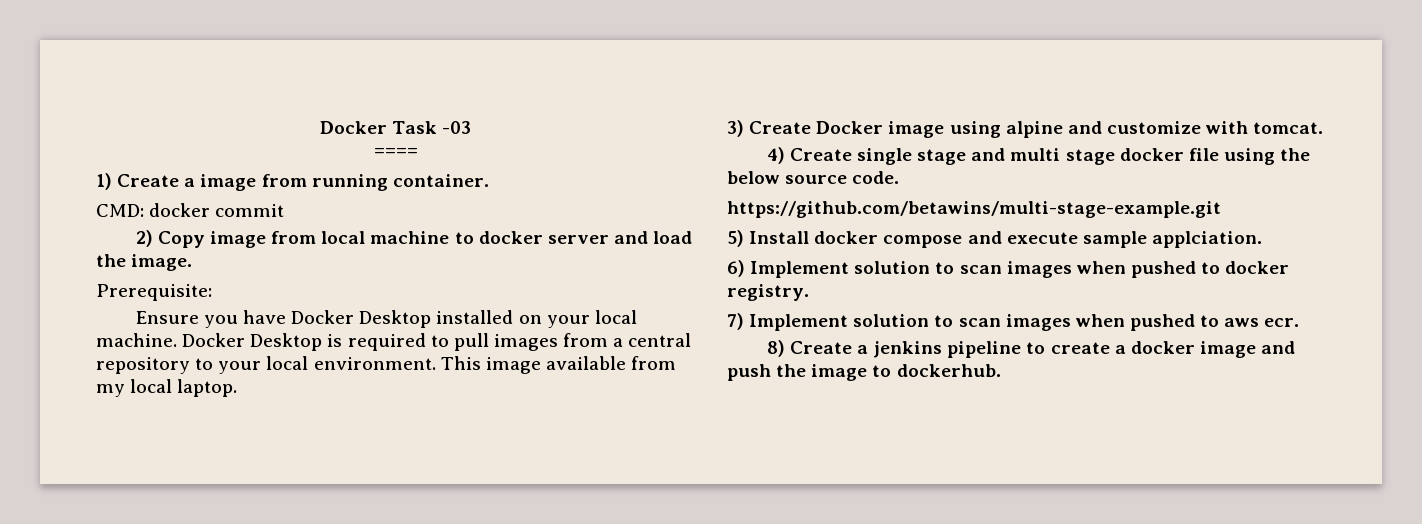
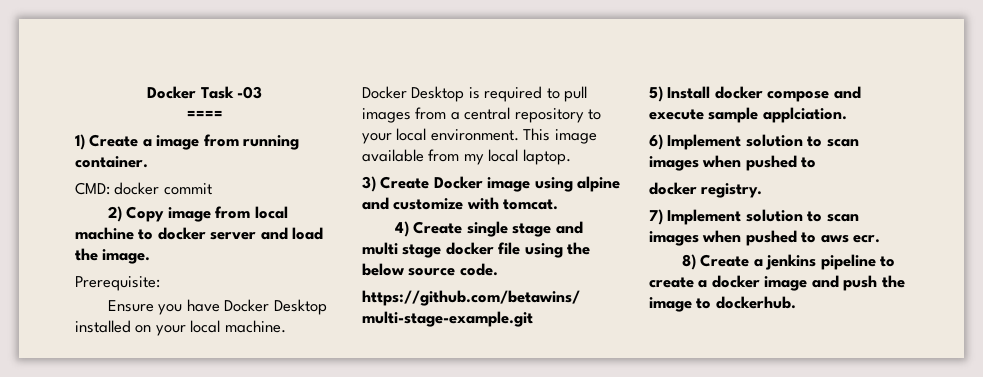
(1221, 268) none -> (817, 162) //

